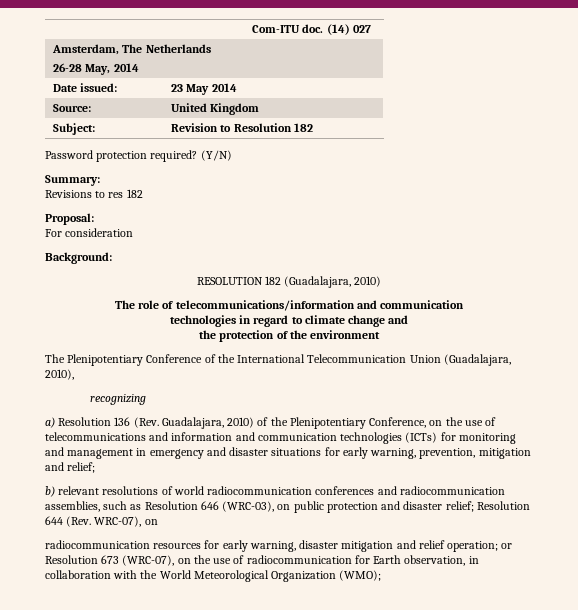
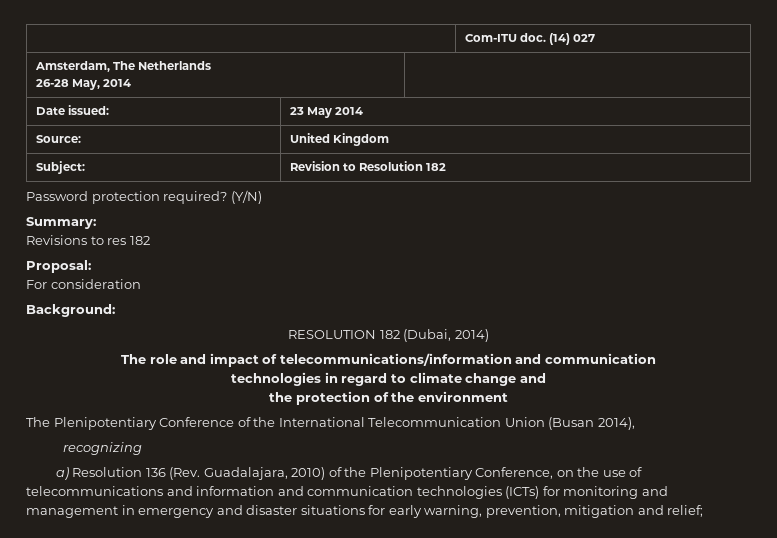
[284,276,382,288] (Guadalajara, 2010) -> [403,329,489,342] (Dubai, 2014)
(160, 304) none -> [180,353,259,367] and impact
[443,354,511,366] [45,369,74,380] (Guadalajara, 2010), -> [548,417,635,430] (Busan 2014),
[45,486,505,497] [45,501,530,513] [45,516,158,527] [45,540,513,552] [45,555,479,566] [45,570,382,582] // b) relevant resolutions of world radiocommunication conferences and radiocommunication assemblies, such as Resolution 646 (WRC-03), on public protection and disaster relief; Resolution 644 (Rev. WRC-07), on // radiocommunication resources for early warning, disaster mitigation and relief operation; or Resolution 673 (WRC-07), on the use of radiocommunication for Earth observation, in collaboration with the World Meteorological Organization (WMO); -> (704, 511) none

